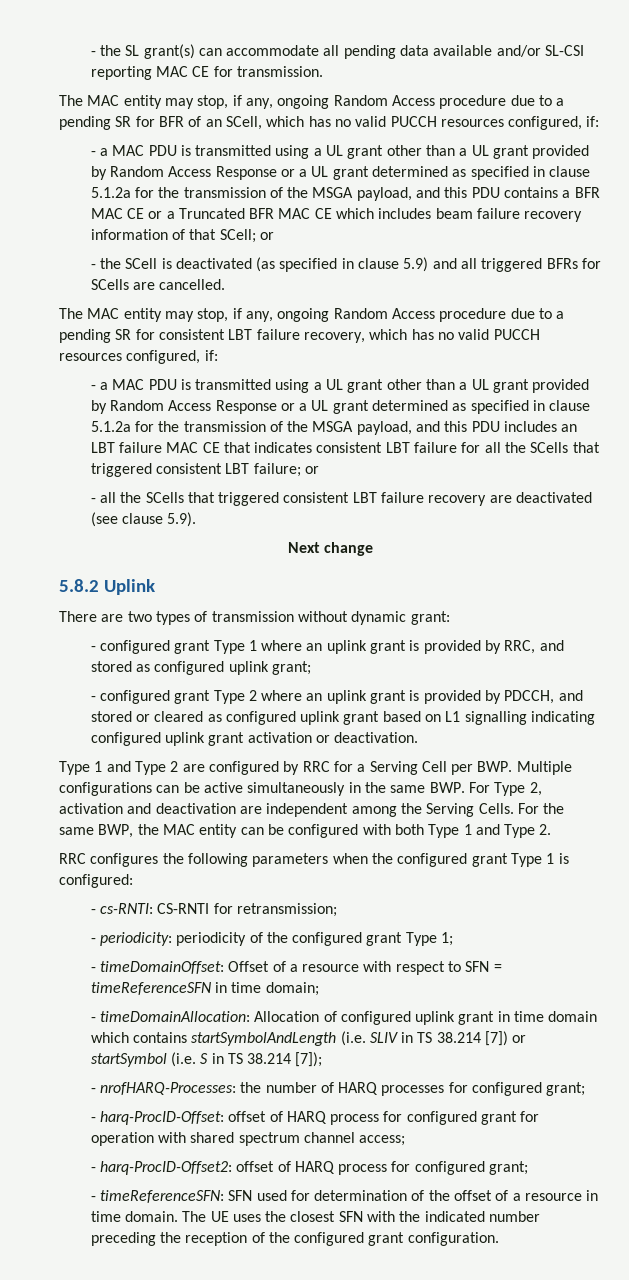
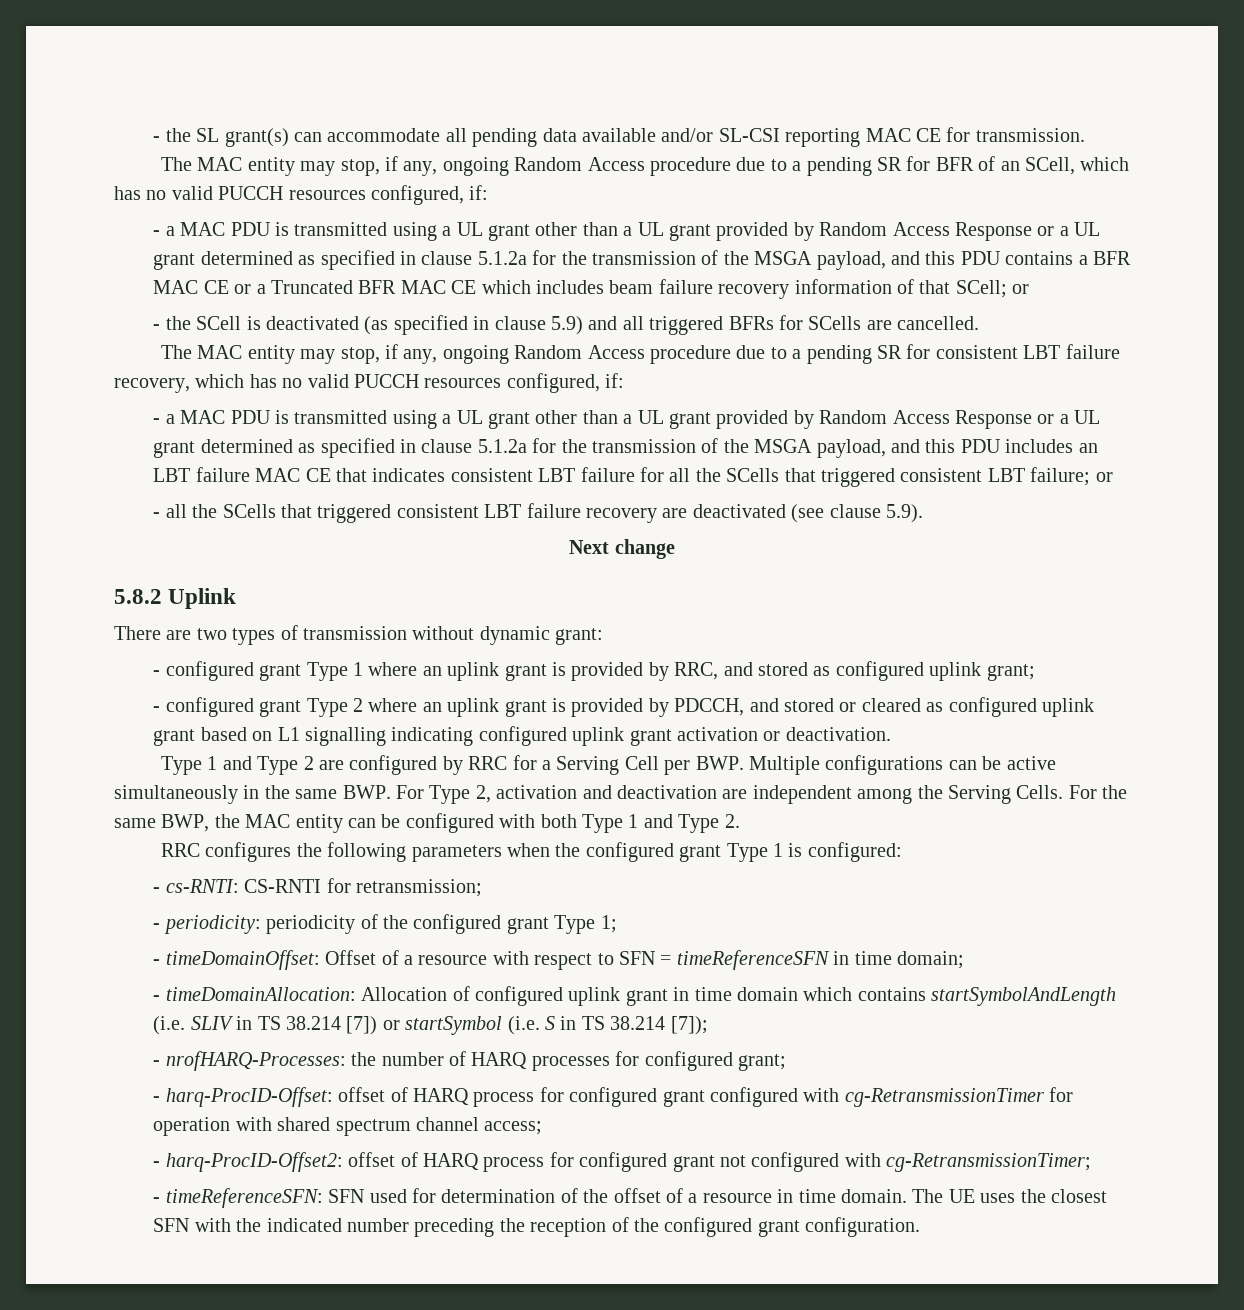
(518, 1118) none -> [709,1087,1044,1107] configured with cg-RetransmissionTimer
[489,1161,529,1175] grant; -> [672,1152,1092,1172] grant not configured with cg-RetransmissionTimer;

